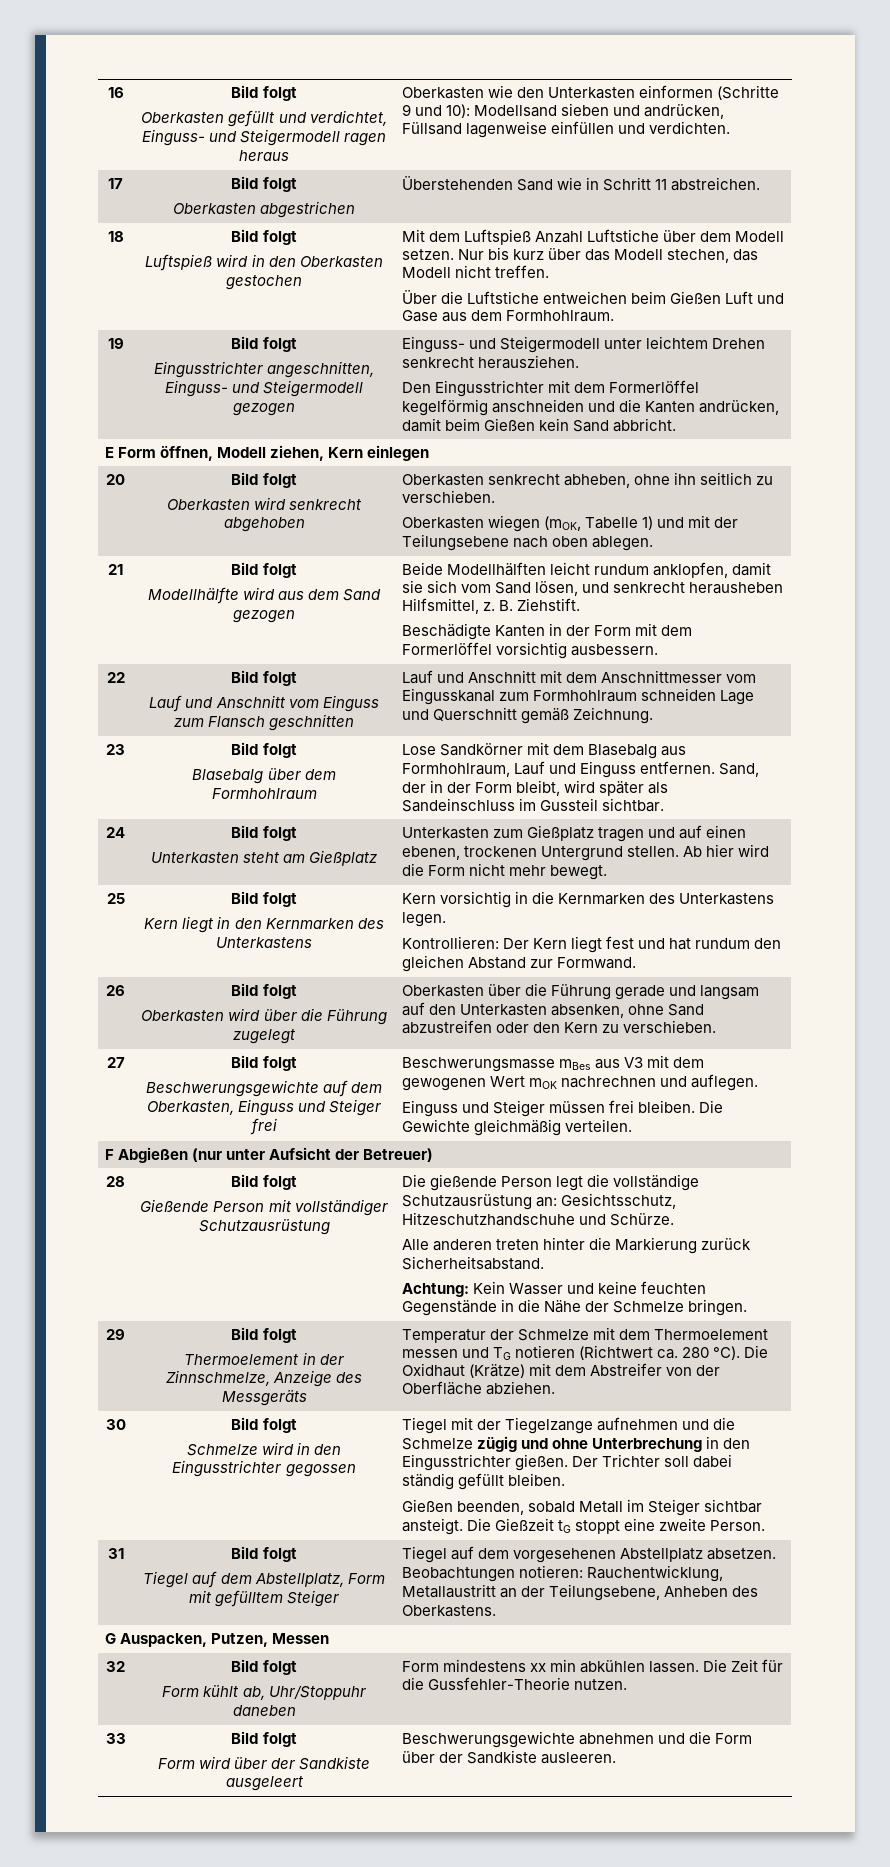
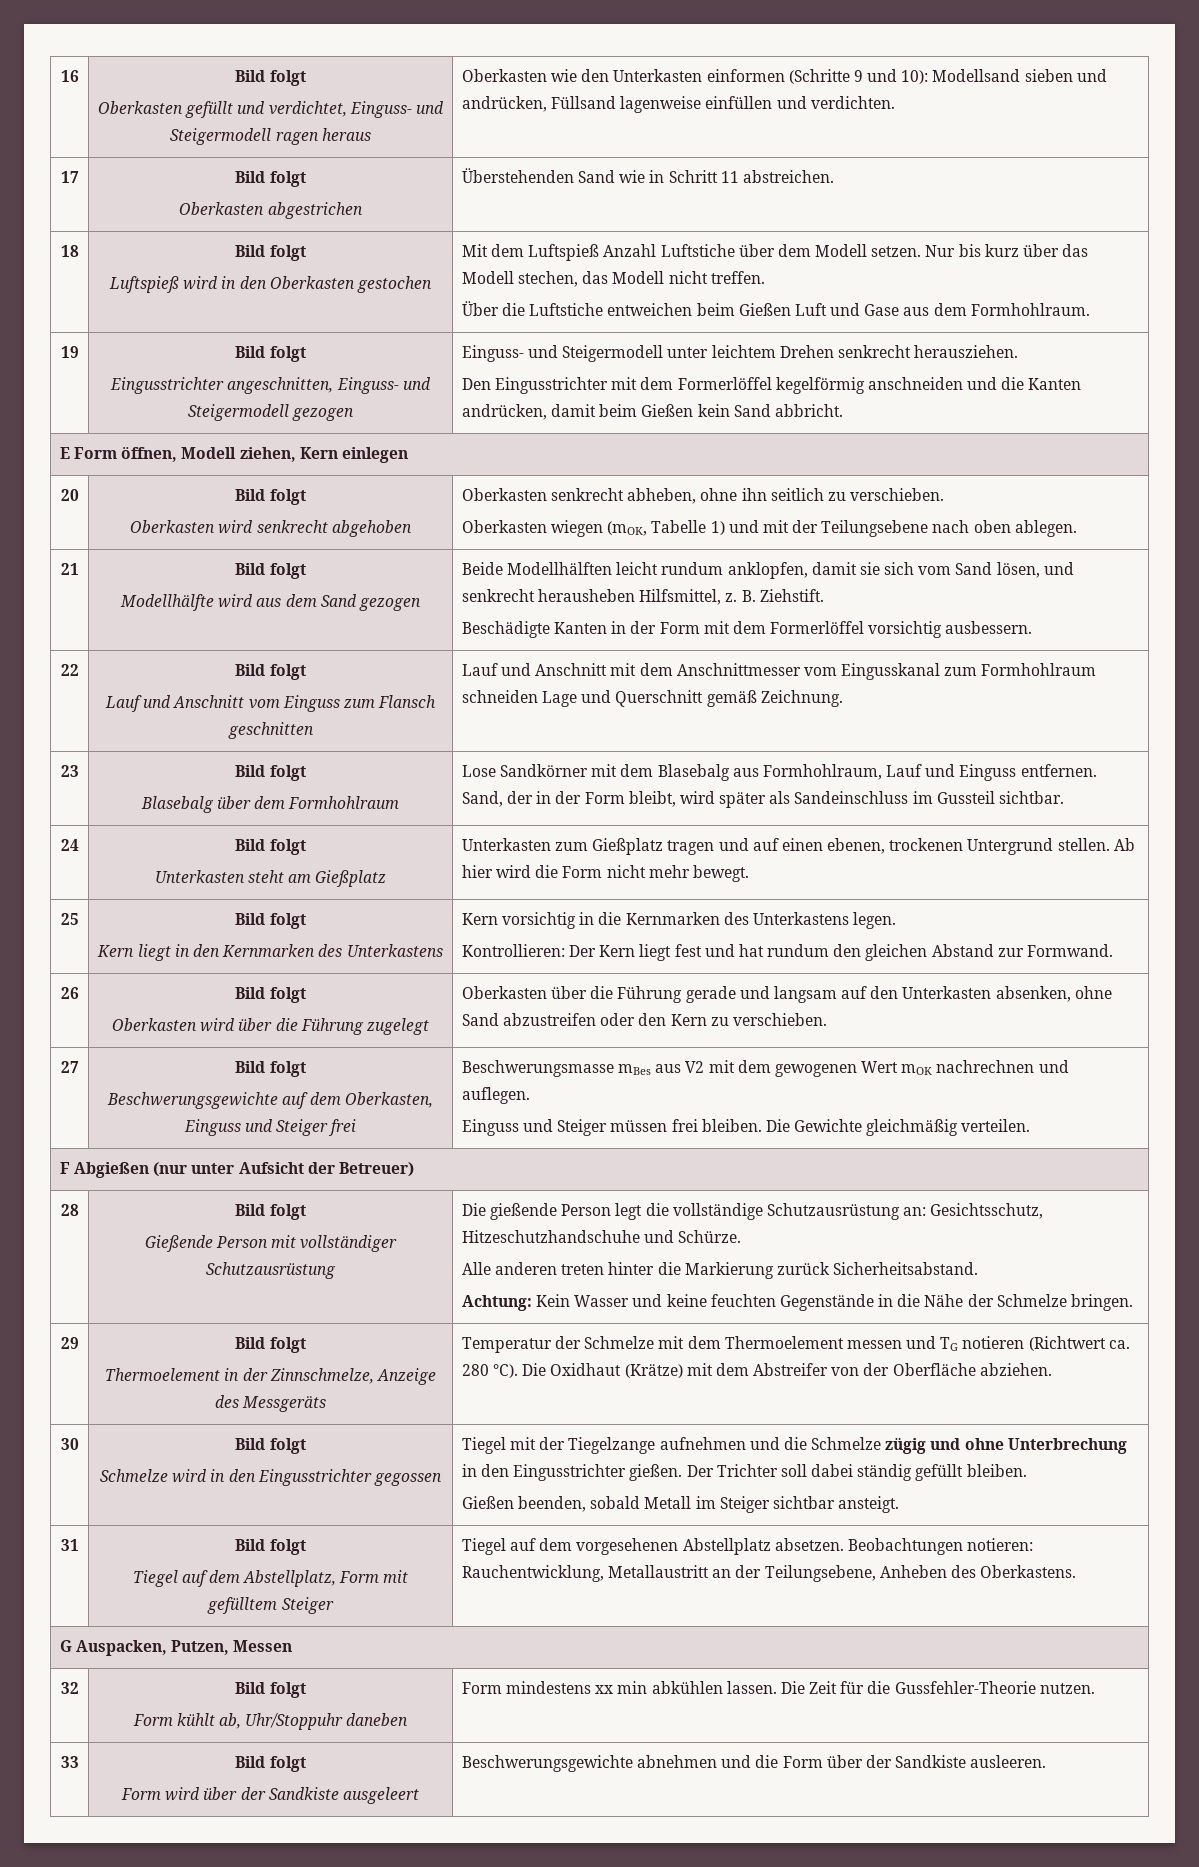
[624,1057,644,1068] V3 -> [685,1061,705,1073] V2
[467,1518,766,1534] Die Gießzeit tG stoppt eine zweite Person. -> (900, 1504) none

